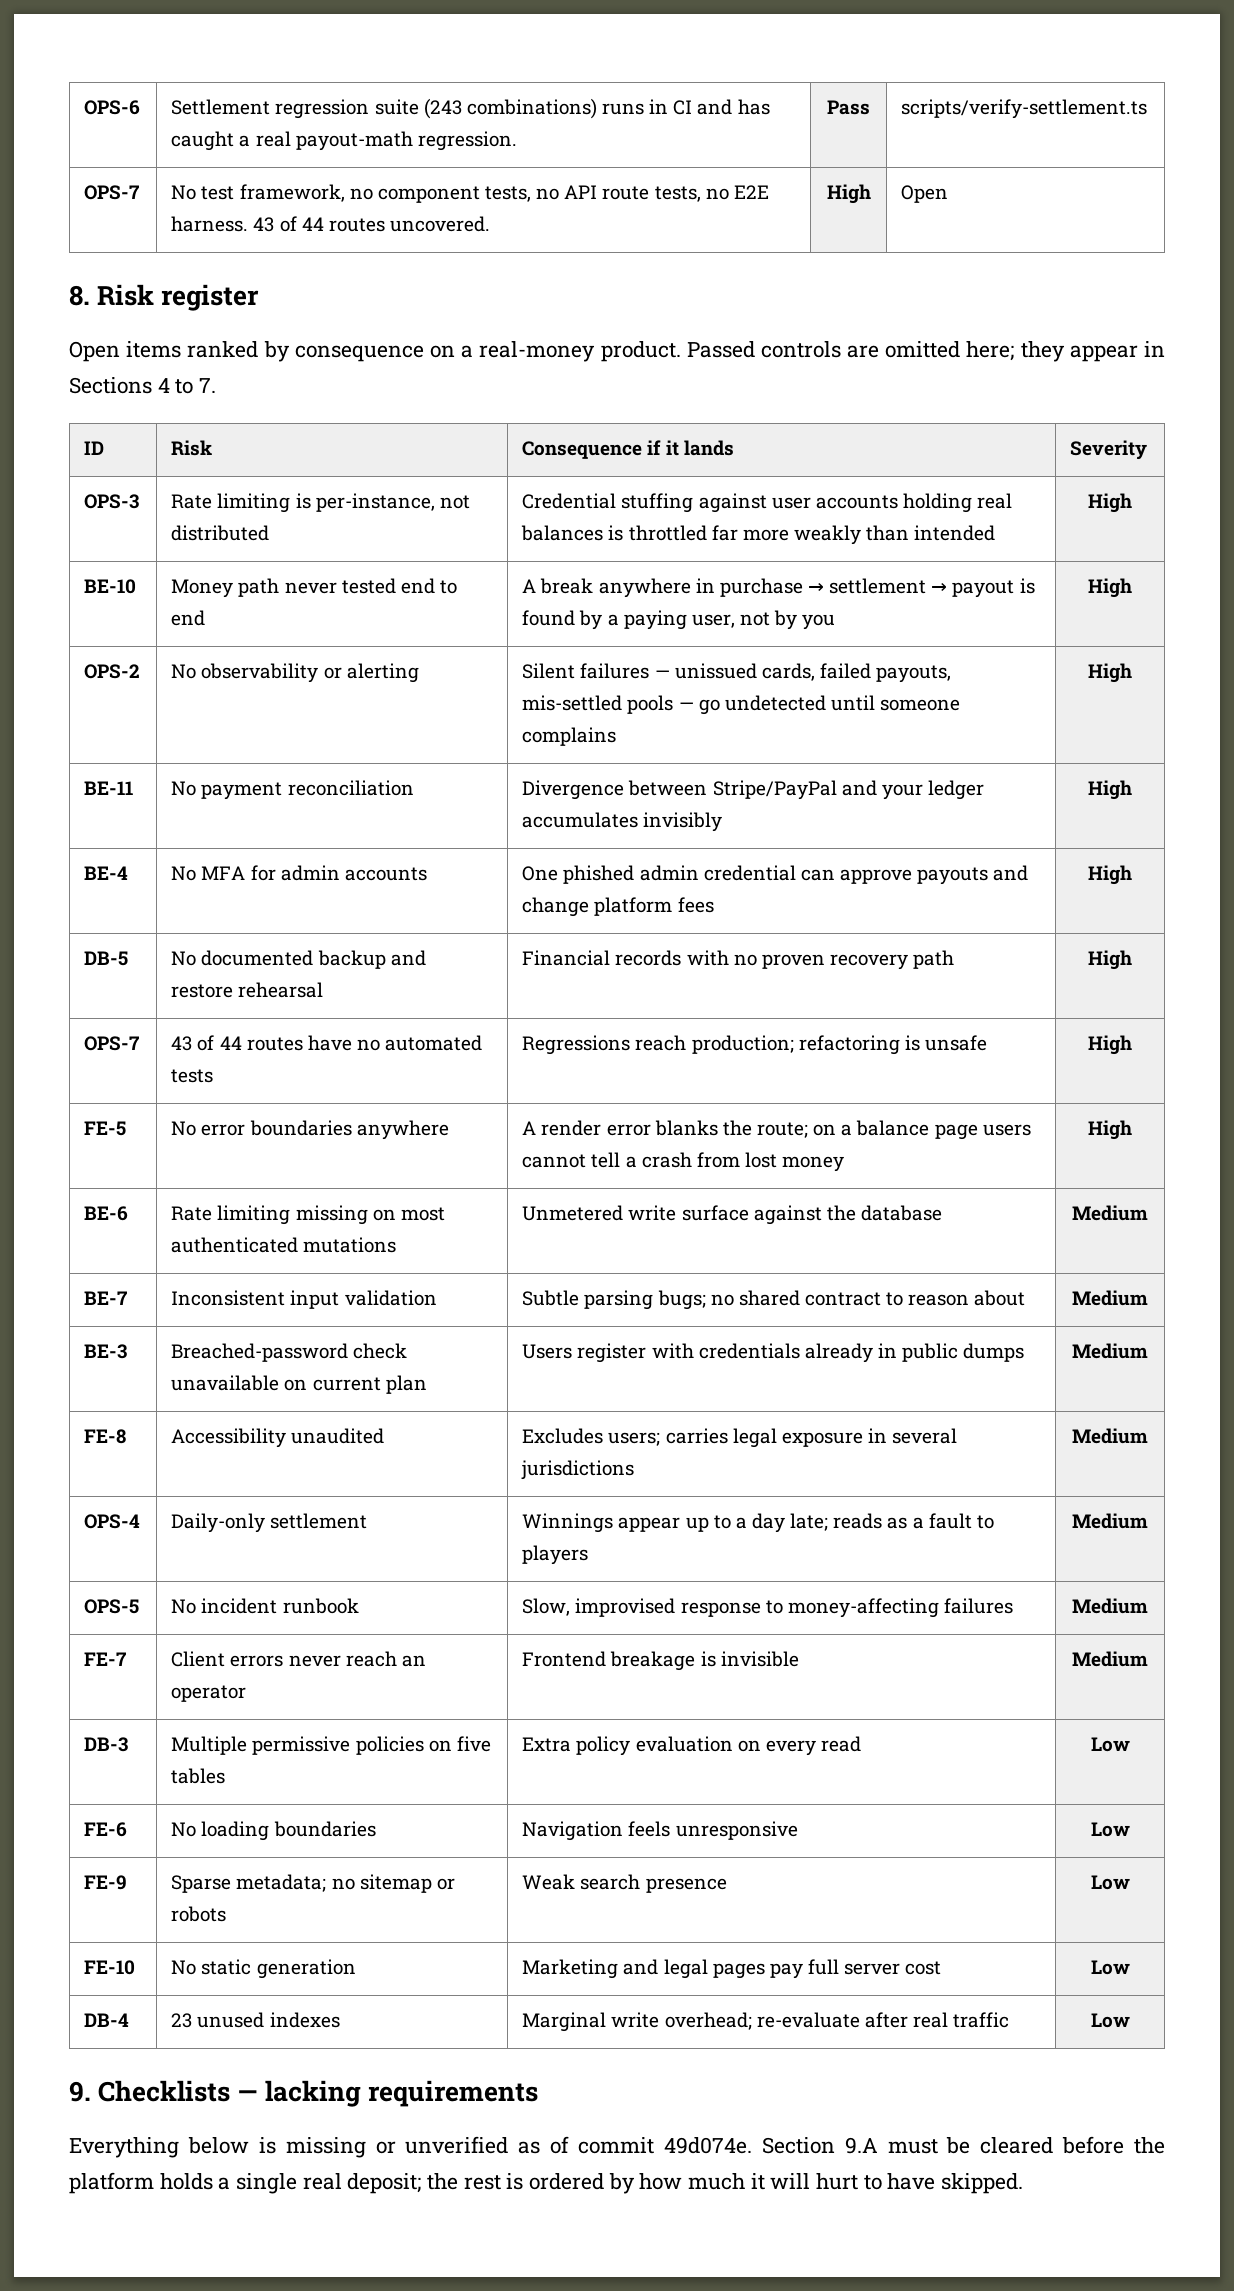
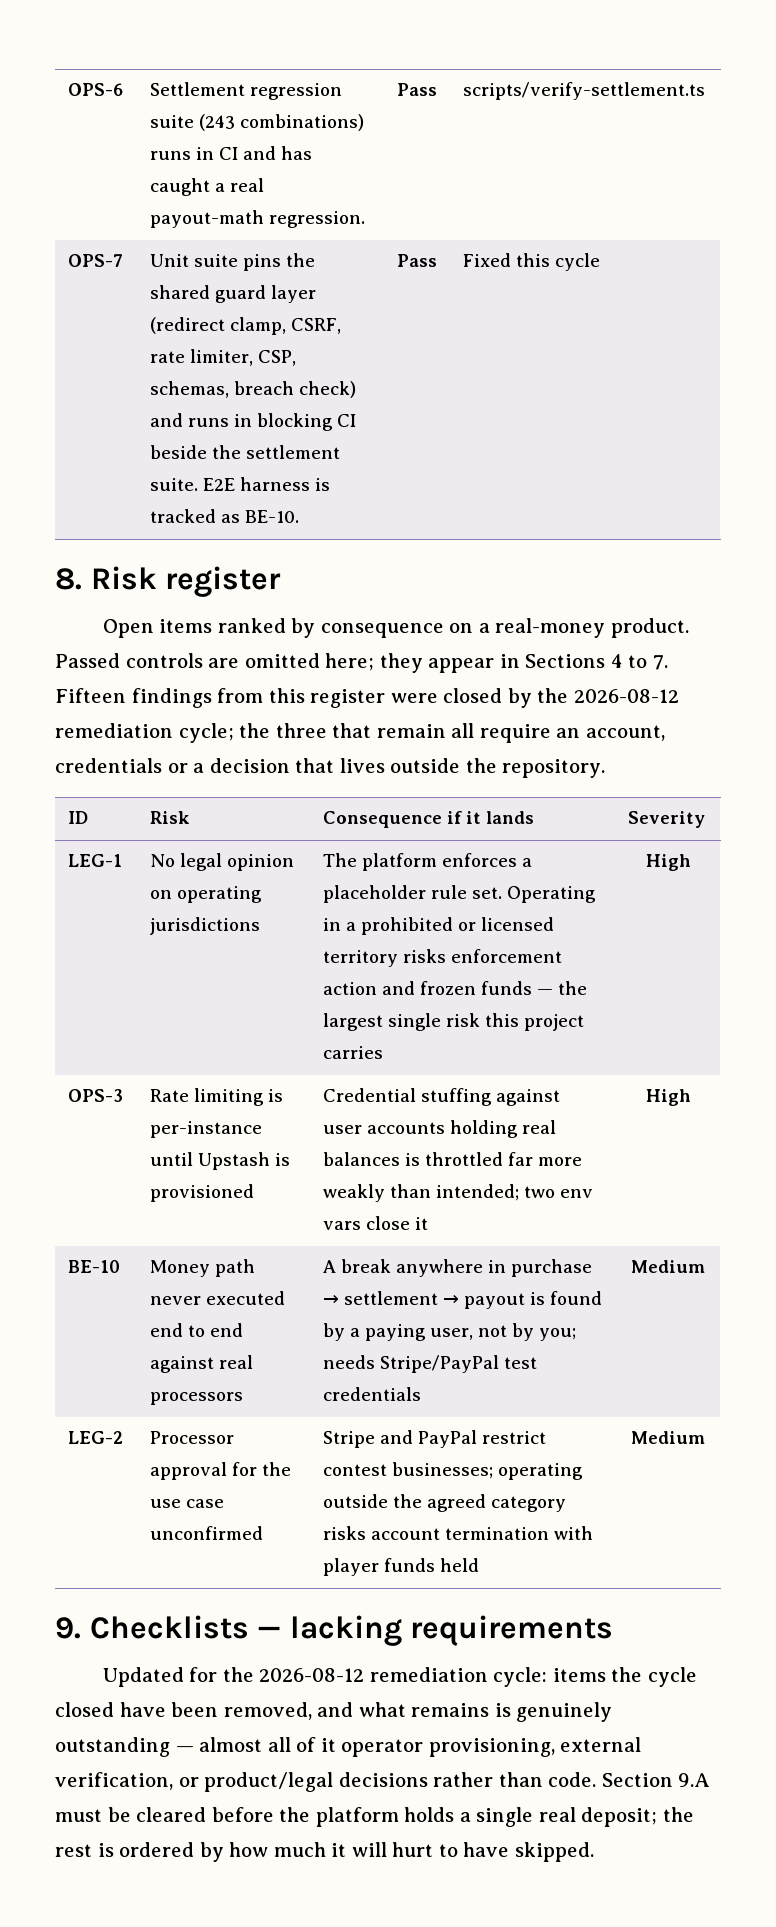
[171,184,769,203] [171,216,490,232] [826,184,871,204] [901,185,949,203] No test framework, no component tests, no API route tests, no E2E harness. 43 of 44 routes uncovered. | High | Open -> [150,253,316,271] [150,285,317,303] [150,317,342,335] [150,349,297,366] [150,381,357,398] [150,413,357,431] [150,445,341,459] [150,477,331,491] [150,509,300,523] [397,254,437,267] [463,253,601,271] Unit suite pins the shared guard layer (redirect clamp, CSRF, rate limiter, CSP, schemas, breach check) and runs in blocking CI beside the settlement suite. E2E harness is tracked as BE-10. | Pass | Fixed this cycle
(217, 385) none -> [55,688,679,708] [55,723,665,743] [55,758,606,778] Fifteen findings from this register were closed by the 2026-08-12 remediation cycle; the three that remain all require an account, credentials or a decision that lives outside the repository.
(1148, 450) none -> [68,854,123,867] [150,853,295,871] [150,886,263,903] [150,917,261,935] [323,853,533,871] [323,885,597,903] [323,917,555,935] [323,949,563,967] [323,981,588,995] [323,1013,585,1031] [323,1046,384,1059] [645,854,691,871] // LEG-1 | No legal opinion on operating jurisdictions | The platform enforces a placeholder rule set. Operating in a prohibited or licensed territory risks enforcement action and frozen funds — the largest single risk this project carries | High
[315,493,470,512] [171,525,270,541] per-instance, not distributed -> [150,1121,263,1138] [150,1152,291,1170] [150,1184,255,1202] per-instance until Upstash is provisioned
[914,525,996,541] intended -> [436,1184,594,1201] [323,1216,429,1230] intended; two env vars close it
[341,578,396,594] tested -> [206,1291,286,1305] executed
(206, 618) none -> [150,1355,254,1373] [150,1392,244,1405] against real processors
[802,614,836,630] [1088,578,1132,598] [84,664,141,679] [171,663,419,683] [522,663,952,683] [522,695,961,715] [522,727,617,746] [1088,663,1132,683] [84,781,134,795] [171,780,414,800] [522,780,984,800] [522,812,723,832] [1088,780,1132,800] [84,866,129,880] [171,865,427,881] [522,865,1029,885] [522,897,714,917] [1088,865,1132,885] [84,951,129,966] [171,950,426,969] [171,982,324,998] [522,950,955,970] [1088,950,1132,970] [84,1036,140,1051] [171,1035,483,1051] [171,1069,214,1083] [522,1035,987,1055] [1088,1035,1132,1055] [84,1121,127,1136] [171,1120,449,1140] [522,1120,1031,1140] [522,1152,845,1172] [1088,1120,1132,1140] [84,1206,129,1221] [171,1205,445,1225] [171,1237,397,1253] [522,1205,942,1225] [1072,1205,1148,1221] [84,1291,128,1305] [171,1290,437,1309] [522,1290,1026,1310] [1072,1290,1148,1306] [84,1344,128,1359] [171,1343,408,1362] [171,1375,427,1394] [522,1343,1025,1363] [1072,1343,1148,1359] [84,1429,127,1444] [171,1428,385,1448] [522,1428,958,1448] [521,1460,635,1480] [1072,1428,1148,1444] [84,1514,141,1529] [171,1513,368,1533] [522,1513,994,1533] [522,1545,589,1565] [1072,1513,1148,1529] [84,1599,140,1614] [171,1598,359,1614] [522,1598,1013,1618] [1072,1598,1148,1614] [84,1652,127,1666] [171,1651,426,1667] [171,1685,247,1702] [522,1651,799,1671] [1072,1651,1148,1667] [84,1737,129,1752] [171,1736,491,1755] [171,1768,226,1784] [522,1736,861,1756] [1090,1737,1130,1752] [84,1822,128,1837] [171,1821,376,1841] [522,1821,798,1841] [1090,1822,1130,1837] [84,1875,128,1890] [171,1874,455,1893] [171,1906,227,1922] [522,1874,727,1893] [1090,1875,1130,1890] [84,1960,136,1975] [171,1959,356,1979] [522,1959,942,1979] [1090,1960,1130,1975] [84,2013,130,2027] [171,2012,340,2028] [522,2012,1010,2032] [1090,2013,1130,2028] you | High // OPS-2 | No observability or alerting | Silent failures — unissued cards, failed payouts, mis-settled pools — go undetected until someone complains | High // BE-11 | No payment reconciliation | Divergence between Stripe/PayPal and your ledger accumulates invisibly | High // BE-4 | No MFA for admin accounts | One phished admin credential can approve payouts and change platform fees | High // DB-5 | No documented backup and restore rehearsal | Financial records with no proven recovery path | High // OPS-7 | 43 of 44 routes have no automated tests | Regressions reach production; refactoring is unsafe | High // FE-5 | No error boundaries anywhere | A render error blanks the route; on a balance page users cannot tell a crash from lost money | High // BE-6 | Rate limiting missing on most authenticated mutations | Unmetered write surface against the database | Medium // BE-7 | Inconsistent input validation | Subtle parsing bugs; no shared contract to reason about | Medium // BE-3 | Breached-password check unavailable on current plan | Users register with credentials already in public dumps | Medium // FE-8 | Accessibility unaudited | Excludes users; carries legal exposure in several jurisdictions | Medium // OPS-4 | Daily-only settlement | Winnings appear up to a day late; reads as a fault to players | Medium // OPS-5 | No incident runbook | Slow, improvised response to money-affecting failures | Medium // FE-7 | Client errors never reach an operator | Frontend breakage is invisible | Medium // DB-3 | Multiple permissive policies on five tables | Extra policy evaluation on every read | Low // FE-6 | No loading boundaries | Navigation feels unresponsive | Low // FE-9 | Sparse metadata; no sitemap or robots | Weak search presence | Low // FE-10 | No static generation | Marketing and legal pages pay full server cost | Low // DB-4 | 23 unused indexes | Marginal write overhead; re-evaluate after real traffic | Low -> [539,1328,577,1341] [323,1355,538,1373] [323,1387,422,1401] [631,1260,705,1273] [68,1431,124,1444] [150,1431,235,1444] [150,1462,292,1480] [150,1499,225,1508] [150,1526,264,1540] [323,1430,547,1448] [323,1462,584,1480] [323,1494,567,1512] [323,1526,594,1540] [323,1558,480,1576] [631,1431,705,1444] you; needs Stripe/PayPal test credentials | Medium // LEG-2 | Processor approval for the use case unconfirmed | Stripe and PayPal restrict contest businesses; operating outside the agreed category risks account termination with player funds held | Medium
[69,2136,752,2158] Everything below is missing or unverified as of commit 49d074e. -> [102,1667,698,1687] [55,1702,613,1722] [55,1737,642,1757] [55,1772,597,1792] Updated for the 2026-08-12 remediation cycle: items the cycle closed have been removed, and what remains is genuinely outstanding — almost all of it operator provisioning, external verification, or product/legal decisions rather than code.

